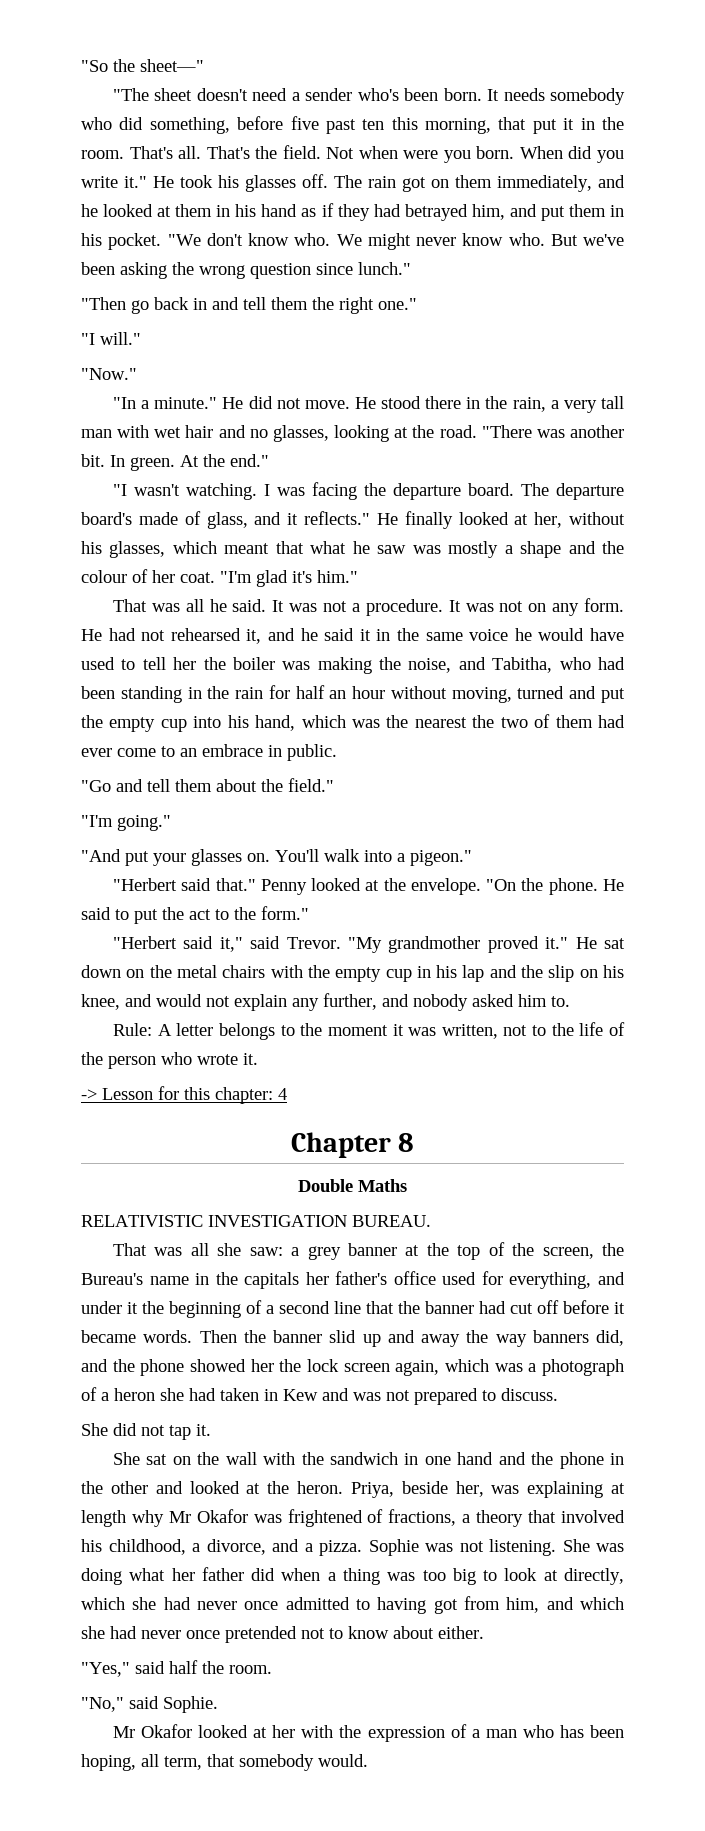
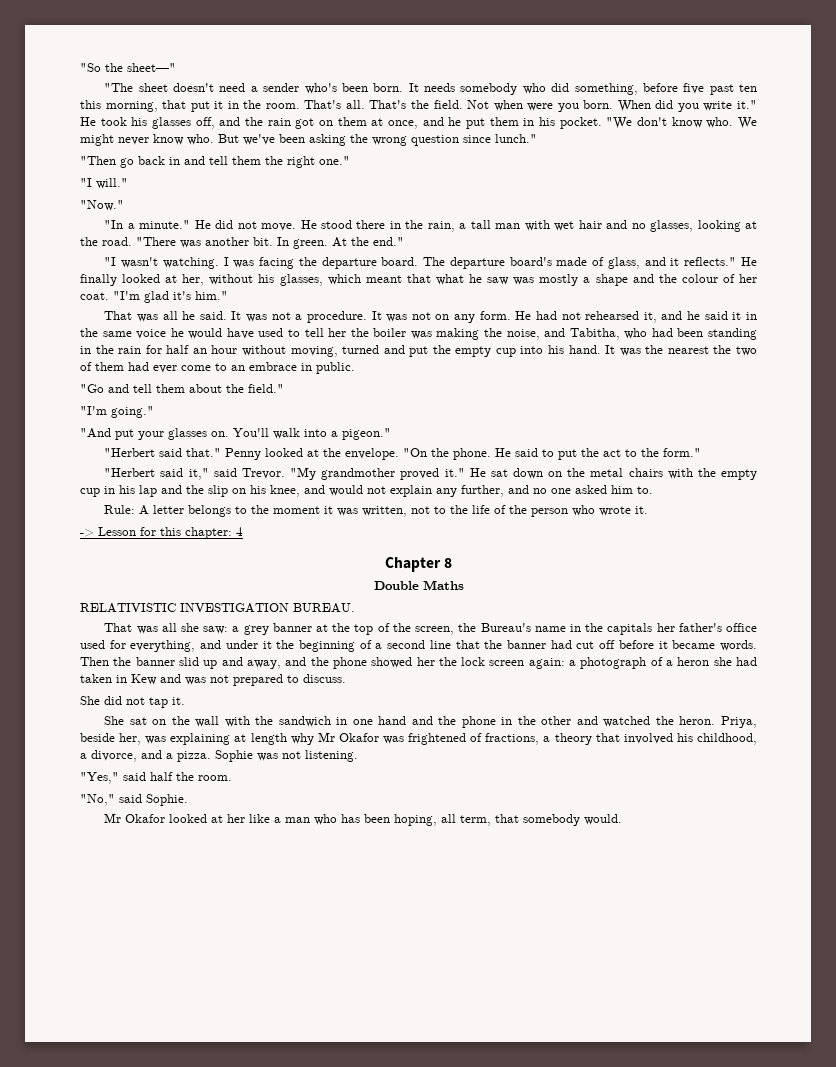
[302,174,362,188] off. The -> [195,117,263,129] off, and the
[497,175,625,192] [81,203,537,221] immediately, and he looked at them in his hand as if they had betrayed him, and -> [371,117,462,129] at once, and he
[563,400,597,413] very -> (467, 226) none
[255,715,346,731] hand, which -> [568,345,616,354] hand. It
[413,994,468,1011] nobody -> [533,488,571,494] no one
[421,1330,624,1347] away the way banners did, -> [246,660,281,669] away,
[395,1359,523,1376] again, which was -> [528,658,565,669] again:
[189,1481,261,1494] looked at -> [603,716,651,727] watched
[562,1539,624,1552] [81,1567,624,1585] [81,1596,624,1614] [81,1626,484,1643] She was doing what her father did when a thing was too big to look at directly, which she had never once admitted to having got from him, and which she had never once pretended not to know about either. -> (358, 756) none
[301,1724,467,1742] with the expression of -> [249,814,271,823] like

